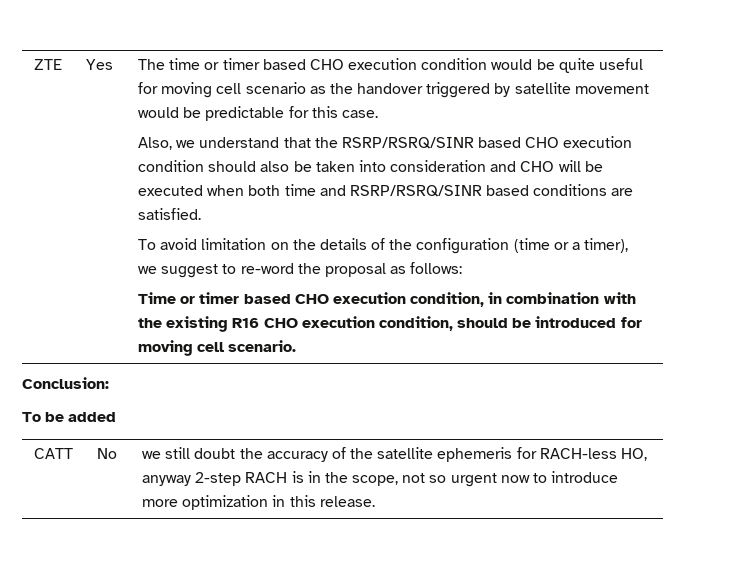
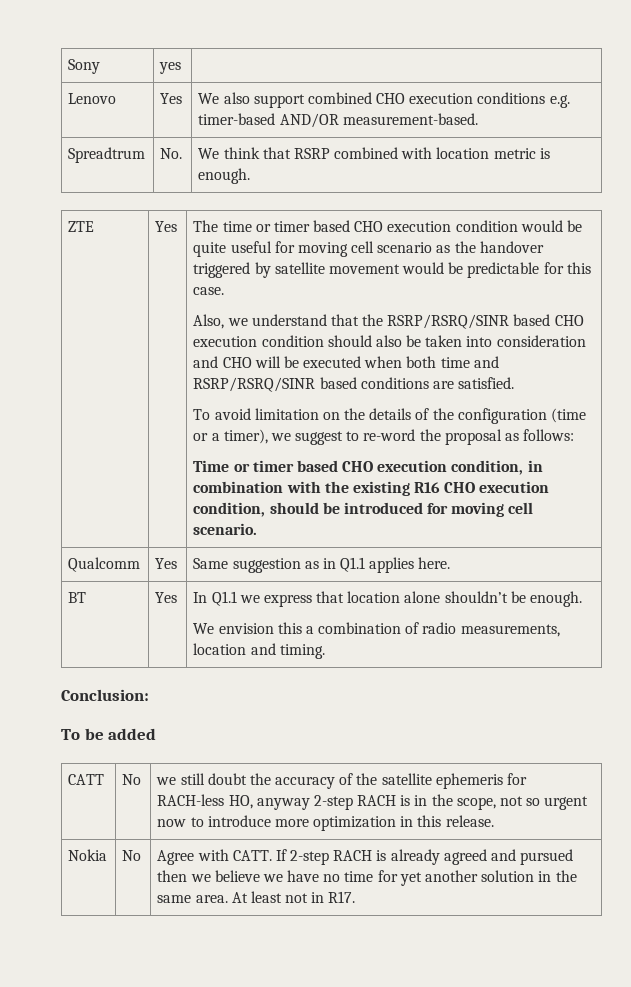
(33, 64) none -> [68,59,101,74] [159,62,182,74] [68,93,117,104] [160,93,183,104] [198,92,570,108] [198,113,478,128] [68,147,146,163] [160,148,183,159] [198,147,550,159] [198,168,251,184] Sony | yes | // Lenovo | Yes | We also support combined CHO execution conditions e.g. timer-based AND/OR measurement-based. // Spreadtrum | No. | We think that RSRP combined with location metric is enough. //
(297, 346) none -> [68,557,141,572] [155,558,178,569] [193,557,451,573] [68,592,87,603] [155,592,178,603] [193,591,583,607] [193,622,560,637] [193,643,325,659] // Qualcomm | Yes | Same suggestion as in Q1.1 applies here. // BT | Yes | In Q1.1 we express that location alone shouldn’t be enough. // We envision this a combination of radio measurements, location and timing.
(375, 501) none -> [68,849,108,861] [122,850,142,861] [157,849,574,865] [157,870,577,886] [157,891,356,903] // Nokia | No | Agree with CATT. If 2-step RACH is already agreed and pursued then we believe we have no time for yet another solution in the same area. At least not in R17.

